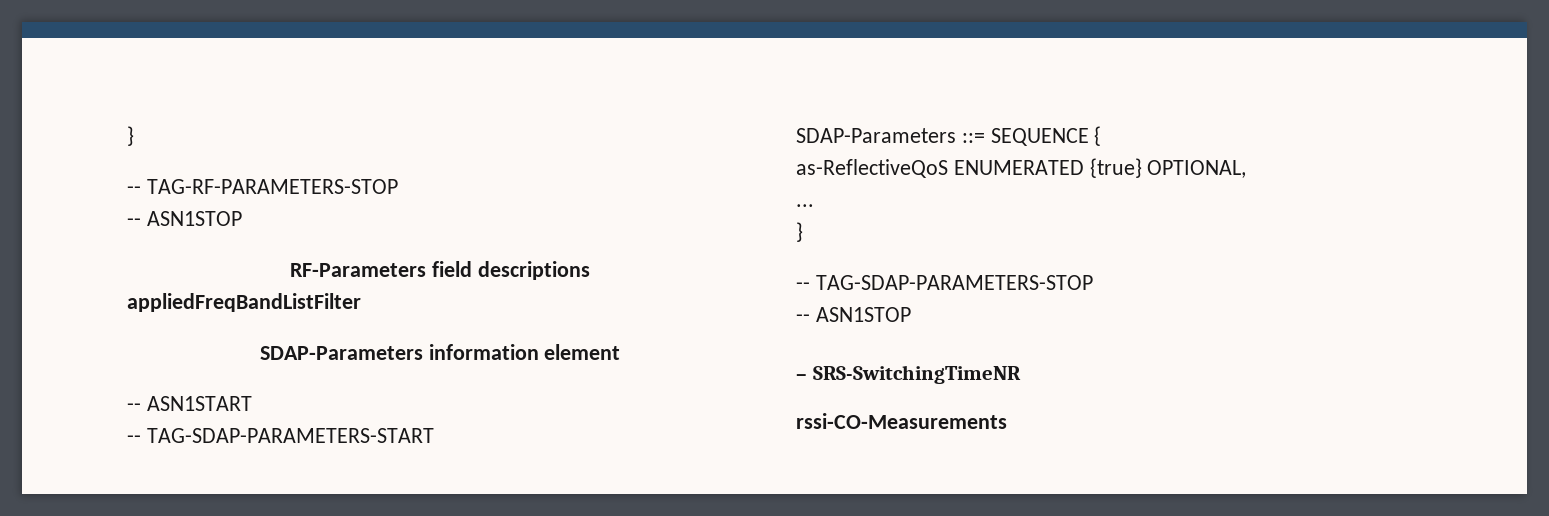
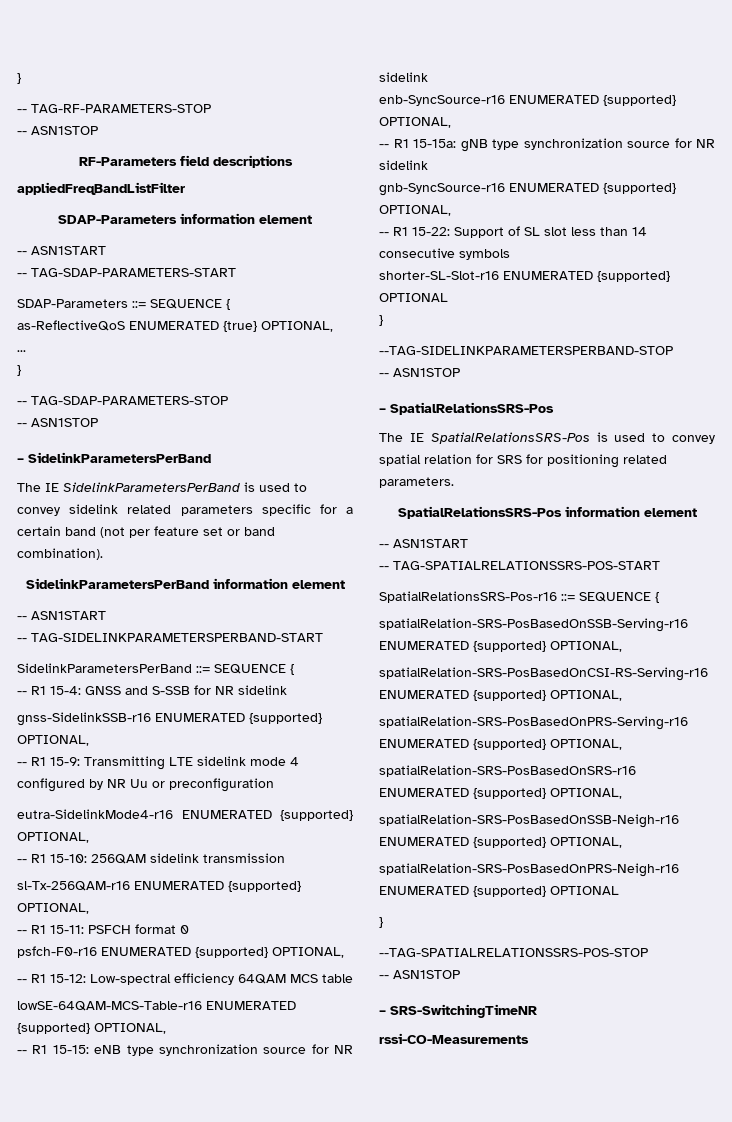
(911, 314) none -> [17,452,211,463] [17,482,307,492] [17,504,353,516] [17,526,275,538] [17,548,103,560] [25,578,345,589] [17,611,106,620] [17,633,323,642] [17,663,294,675] [17,685,287,695] [17,712,322,726] [17,735,89,746] [17,756,299,770] [17,778,274,792] [17,809,353,821] [17,832,89,843] [17,853,285,864] [17,881,301,892] [17,903,89,914] [17,924,189,934] [17,946,344,958] [17,973,353,985] [17,1001,296,1011] [17,1023,166,1034] [17,1044,353,1056] [379,72,428,82] [379,95,676,106] [379,117,451,128] [379,138,715,152] [379,160,428,170] [379,183,676,196] [379,205,451,216] [379,226,647,238] [379,248,510,260] [379,271,670,282] [379,293,448,302] [379,315,383,326] [379,346,673,355] [379,368,460,377] [379,402,554,415] [379,432,715,444] [379,454,667,468] [379,477,454,488] [397,506,697,519] [379,539,468,548] [379,561,660,570] [379,591,659,603] [379,618,688,632] [379,641,622,652] [379,667,708,681] [379,690,622,701] [379,716,688,730] [379,739,622,750] [379,765,636,777] [379,788,622,799] [379,814,679,828] [379,837,622,848] [379,863,679,877] [379,886,619,897] [379,917,383,928] [379,948,648,957] [379,970,460,979] // – SidelinkParametersPerBand // The IE SidelinkParametersPerBand is used to convey sidelink related parameters specific for a certain band (not per feature set or band combination). // SidelinkParametersPerBand information element // -- ASN1START // -- TAG-SIDELINKPARAMETERSPERBAND-START // SidelinkParametersPerBand ::= SEQUENCE { // -- R1 15-4: GNSS and S-SSB for NR sidelink // gnss-SidelinkSSB-r16 ENUMERATED {supported} OPTIONAL, // -- R1 15-9: Transmitting LTE sidelink mode 4 configured by NR Uu or preconfiguration // eutra-SidelinkMode4-r16 ENUMERATED {supported} OPTIONAL, // -- R1 15-10: 256QAM sidelink transmission // sl-Tx-256QAM-r16 ENUMERATED {supported} OPTIONAL, // -- R1 15-11: PSFCH format 0 // psfch-F0-r16 ENUMERATED {supported} OPTIONAL, // -- R1 15-12: Low-spectral efficiency 64QAM MCS table // lowSE-64QAM-MCS-Table-r16 ENUMERATED {supported} OPTIONAL, // -- R1 15-15: eNB type synchronization source for NR sidelink // enb-SyncSource-r16 ENUMERATED {supported} OPTIONAL, // -- R1 15-15a: gNB type synchronization source for NR sidelink // gnb-SyncSource-r16 ENUMERATED {supported} OPTIONAL, // -- R1 15-22: Support of SL slot less than 14 consecutive symbols // shorter-SL-Slot-r16 ENUMERATED {supported} OPTIONAL // } // --TAG-SIDELINKPARAMETERSPERBAND-STOP // -- ASN1STOP // – SpatialRelationsSRS-Pos // The IE SpatialRelationsSRS-Pos is used to convey spatial relation for SRS for positioning related parameters. // SpatialRelationsSRS-Pos information element // -- ASN1START // -- TAG-SPATIALRELATIONSSRS-POS-START // SpatialRelationsSRS-Pos-r16 ::= SEQUENCE { // spatialRelation-SRS-PosBasedOnSSB-Serving-r16 ENUMERATED {supported} OPTIONAL, // spatialRelation-SRS-PosBasedOnCSI-RS-Serving-r16 ENUMERATED {supported} OPTIONAL, // spatialRelation-SRS-PosBasedOnPRS-Serving-r16 ENUMERATED {supported} OPTIONAL, // spatialRelation-SRS-PosBasedOnSRS-r16 ENUMERATED {supported} OPTIONAL, // spatialRelation-SRS-PosBasedOnSSB-Neigh-r16 ENUMERATED {supported} OPTIONAL, // spatialRelation-SRS-PosBasedOnPRS-Neigh-r16 ENUMERATED {supported} OPTIONAL // } // --TAG-SPATIALRELATIONSSRS-POS-STOP // -- ASN1STOP

